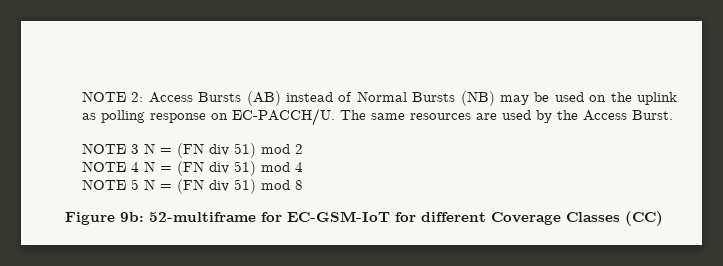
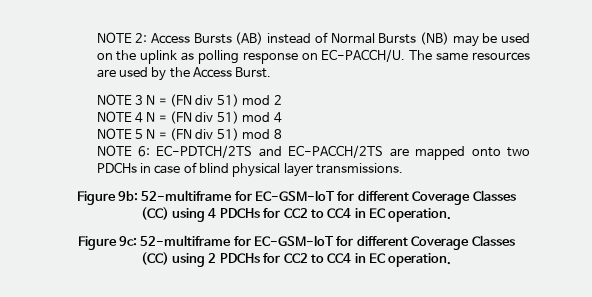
(304, 185) none -> [96,145,530,160] [96,162,404,177] // NOTE 6: EC-PDTCH/2TS and EC-PACCH/2TS are mapped onto two PDCHs in case of blind physical layer transmissions.
(663, 218) none -> [172,208,452,222] [77,235,515,250] [140,252,452,267] using 4 PDCHs for CC2 to CC4 in EC operation. // Figure 9c: 52-multiframe for EC-GSM-IoT for different Coverage Classes (CC) using 2 PDCHs for CC2 to CC4 in EC operation.

